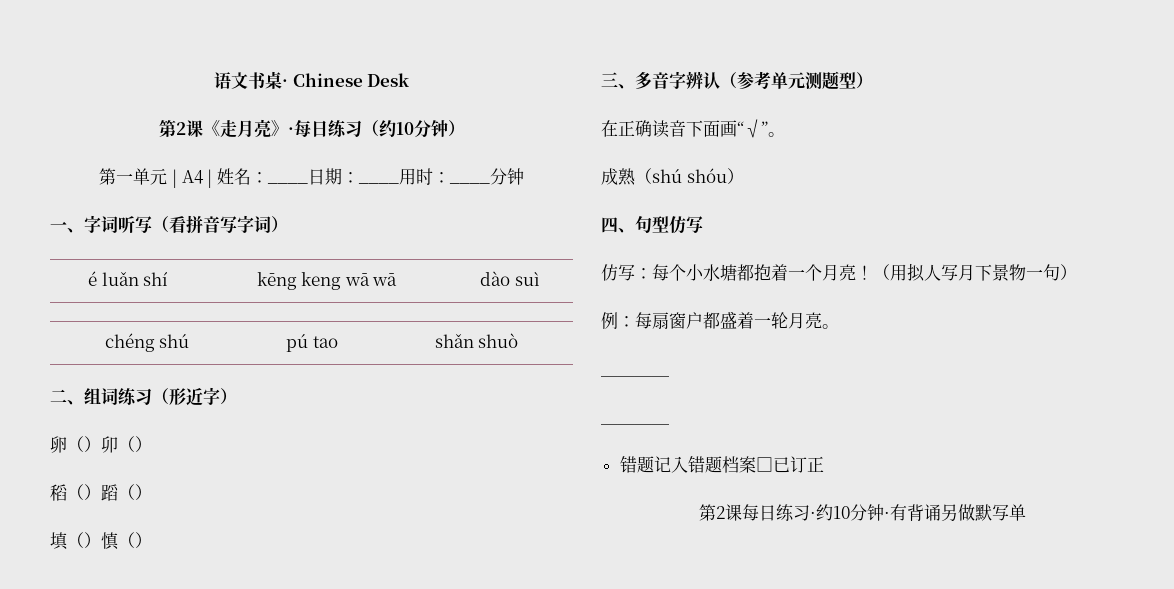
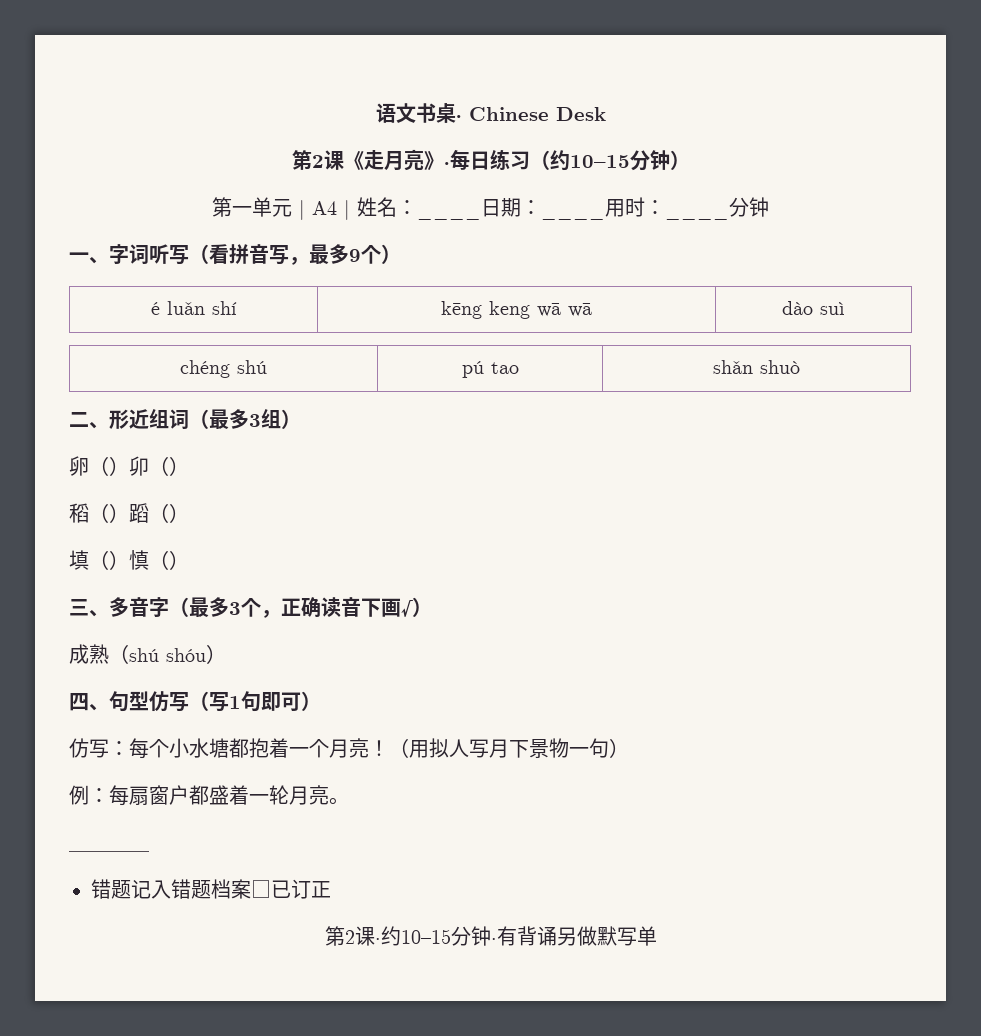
[395,122,414,135] 10 -> [569,155,630,168] 10–15
[237,215,271,233] 字词 -> [289,244,381,265] ，最多9个
[84,387,220,406] 组词练习（形近字 -> [109,409,281,430] 形近组词（最多3组
[686,71,873,90] [601,119,785,138] 辨认（参考单元测题型） // 在正确读音下面画“√”。 -> [169,597,432,618] （最多3个，正确读音下画√）
(703, 224) none -> [189,691,321,712] （写1句即可）
[601,423,669,425] // ＿＿＿＿ -> (149, 851) none
[742,504,850,521] 每日练习·约10 -> [374,926,451,946] ·约10–15

